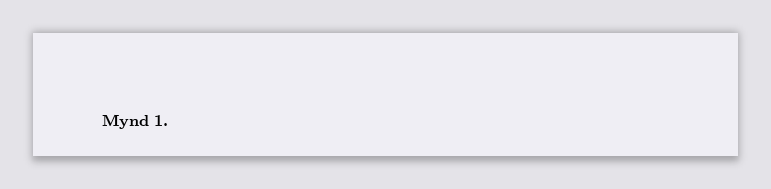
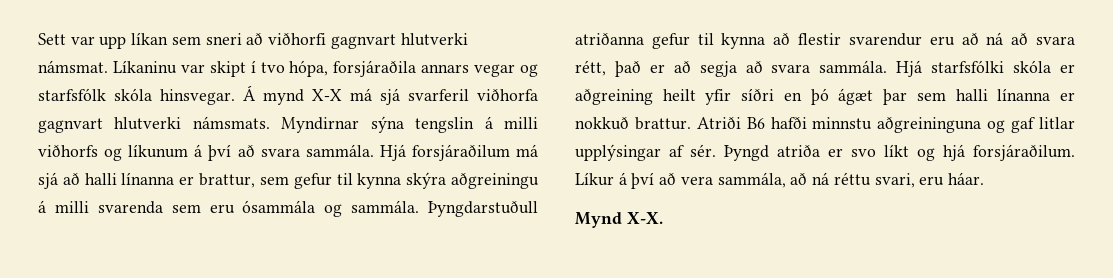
[102,114,168,129] Mynd 1. -> [38,32,468,49] [38,60,538,77] [38,85,538,105] [38,116,539,133] [38,144,538,161] [38,172,539,189] [38,200,538,217] [575,32,1075,49] [575,60,1075,77] [575,88,1075,105] [575,117,1075,133] [575,144,1075,161] [575,172,984,189] [575,212,663,228] Sett var upp líkan sem sneri að viðhorfi gagnvart hlutverki námsmat. Líkaninu var skipt í tvo hópa, forsjáraðila annars vegar og starfsfólk skóla hinsvegar. Á mynd X-X má sjá svarferil viðhorfa gagnvart hlutverki námsmats. Myndirnar sýna tengslin á milli viðhorfs og líkunum á því að svara sammála. Hjá forsjáraðilum má sjá að halli línanna er brattur, sem gefur til kynna skýra aðgreiningu á milli svarenda sem eru ósammála og sammála. Þyngdarstuðull atriðanna gefur til kynna að flestir svarendur eru að ná að svara rétt, það er að segja að svara sammála. Hjá starfsfólki skóla er aðgreining heilt yfir síðri en þó ágæt þar sem halli línanna er nokkuð brattur. Atriði B6 hafði minnstu aðgreininguna og gaf litlar upplýsingar af sér. Þyngd atriða er svo líkt og hjá forsjáraðilum. Líkur á því að vera sammála, að ná réttu svari, eru háar. // Mynd X-X.

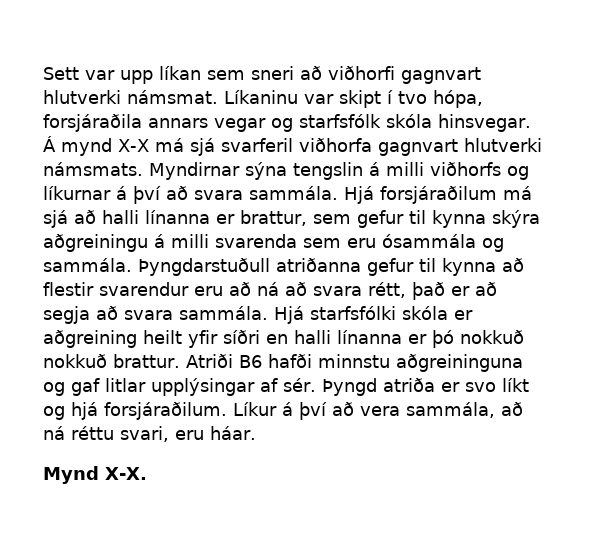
[128,144,189,158] líkunum -> [43,186,111,200] líkurnar
[810,88,1075,105] þó ágæt þar sem halli línanna er -> [294,330,524,348] halli línanna er þó nokkuð

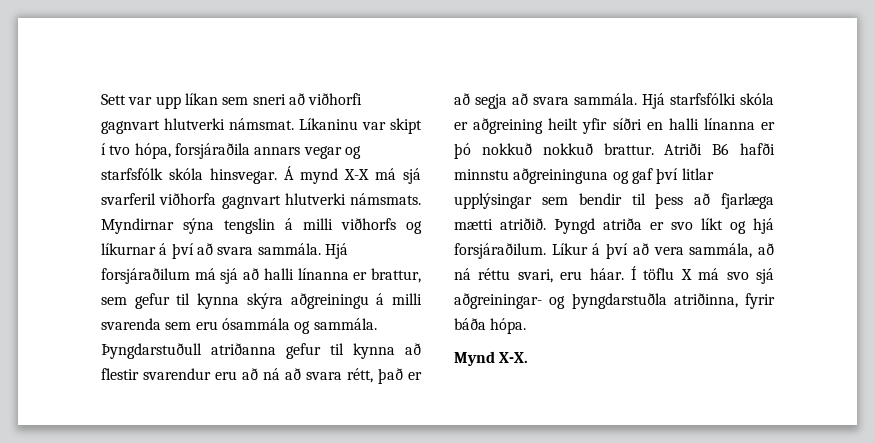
(100, 387) none -> [656,168,679,184] því
[260,378,316,392] af sér. -> [541,193,774,209] [454,218,546,230] sem bendir til þess að fjarlæga mætti atriðið.
(256, 433) none -> [631,266,774,284] [454,293,775,309] [454,318,527,334] Í töflu X má svo sjá aðgreiningar- og þyngdarstuðla atriðinna, fyrir báða hópa.

